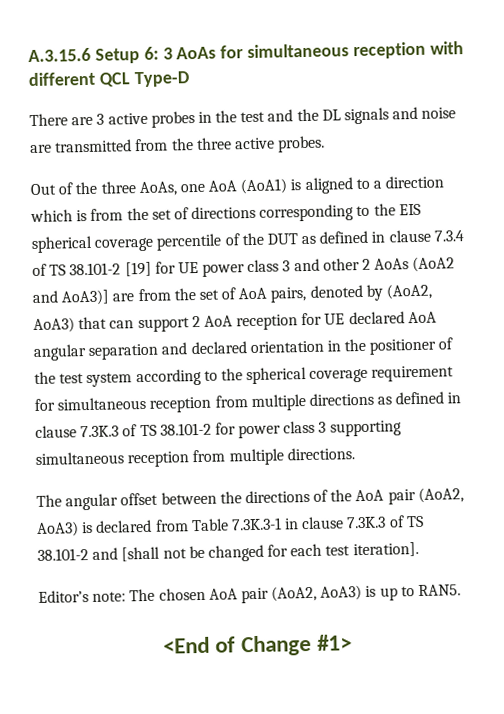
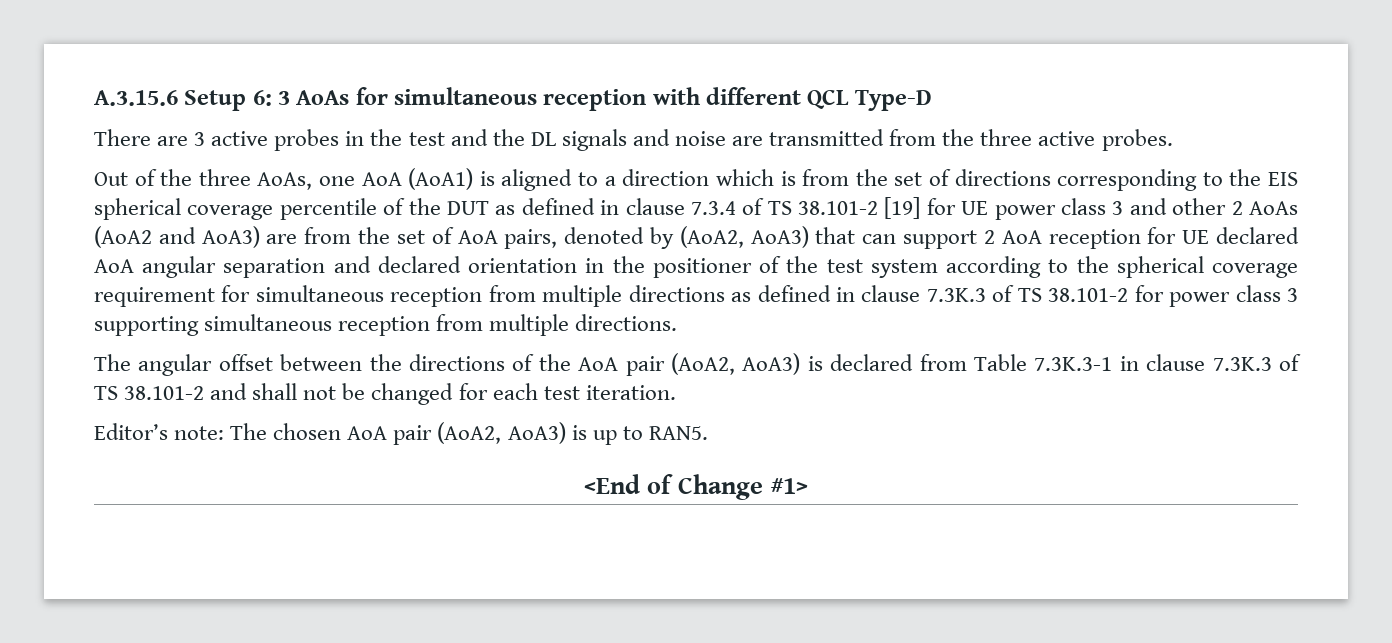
[61,289,111,306] AoA3)] -> [201,226,260,248] AoA3)
[121,546,161,562] [shall -> [252,383,298,400] shall
[352,541,419,558] iteration]. -> [585,385,676,400] iteration.

